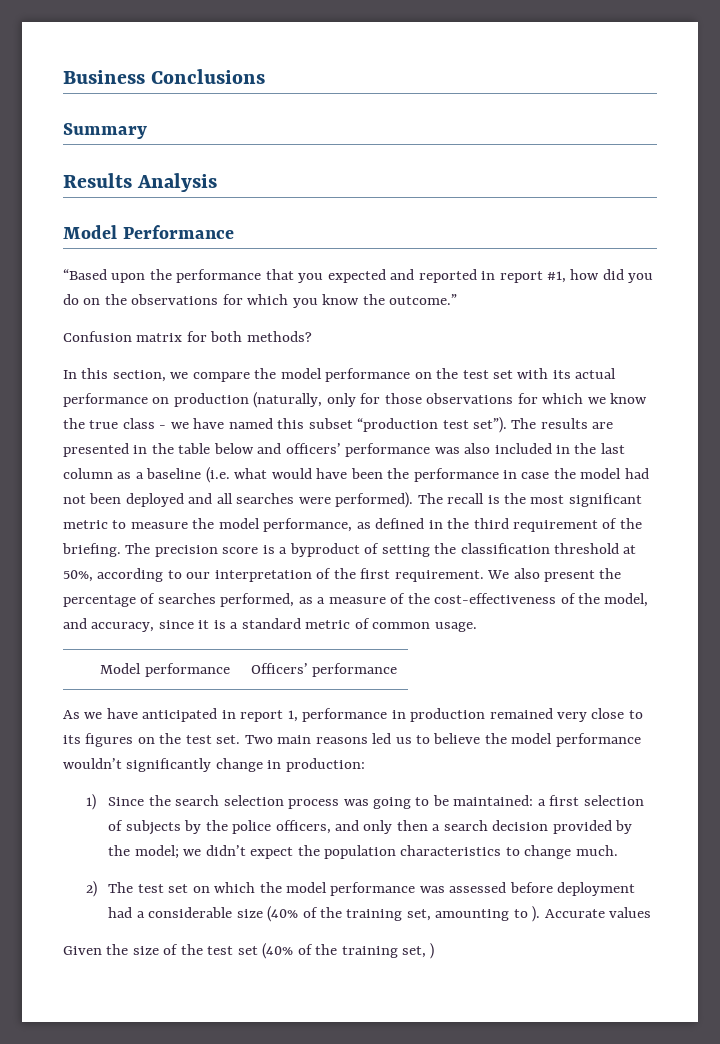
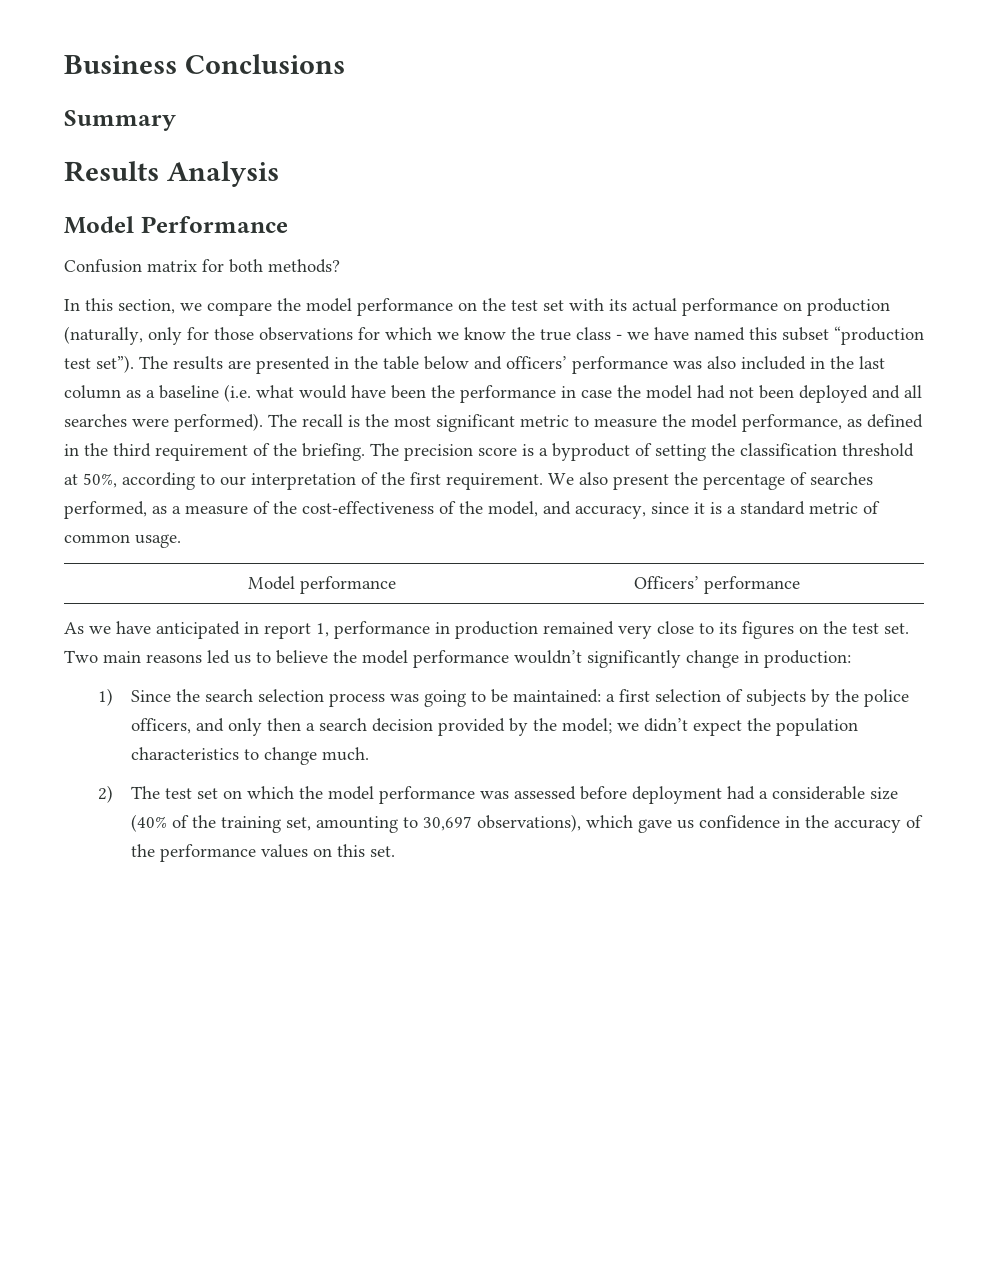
[63,269,654,283] [63,294,458,308] // “Based upon the performance that you expected and reported in report #1, how did you do on the observations for which you know the outcome.” -> (288, 224) none
[532,906,652,922] [63,943,435,959] ). Accurate values // Given the size of the test set (40% of the training set, ) -> [423,814,924,833] [131,844,396,862] 30,697 observations), which gave us confidence in the accuracy of the performance values on this set.

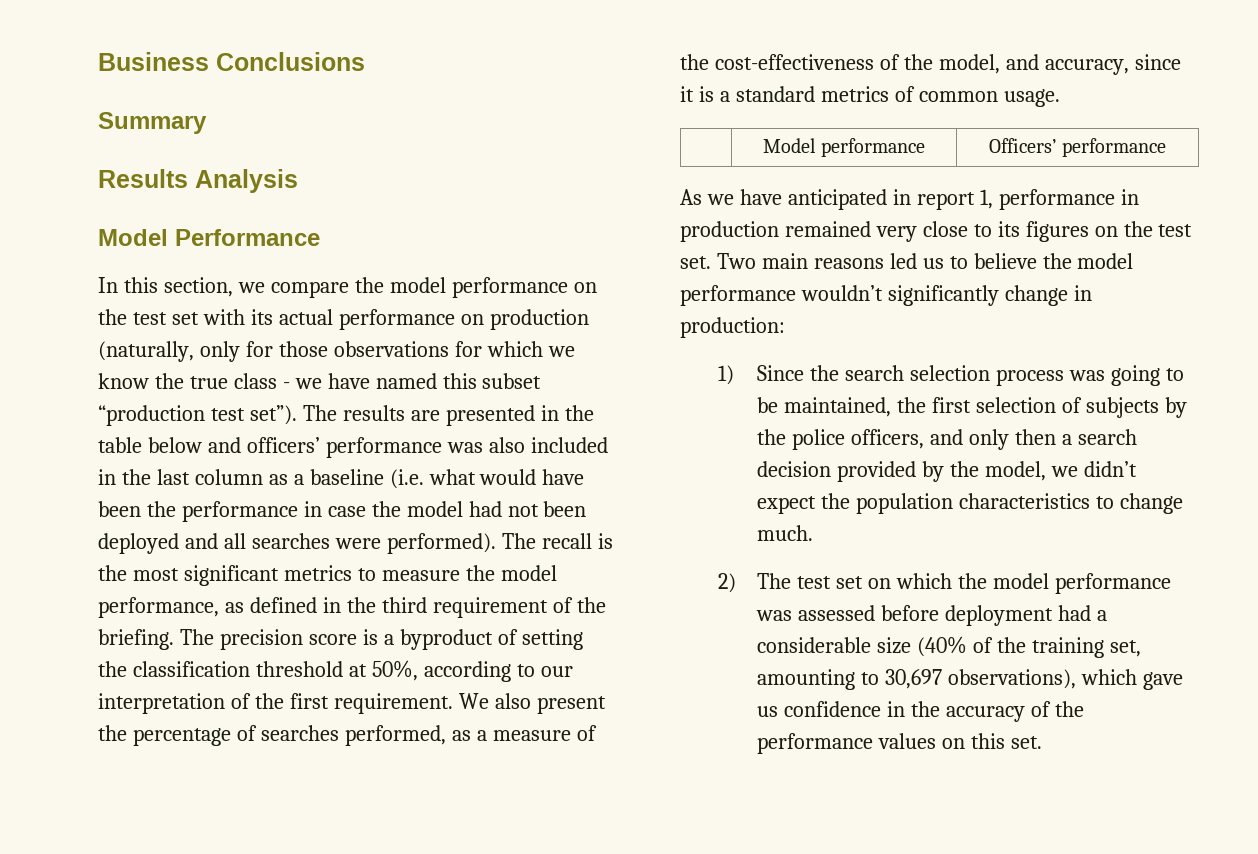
[64,259,340,273] // Confusion matrix for both methods? -> (320, 237) none
[520,415,569,427] metric -> [283,565,352,581] metrics
[809,502,858,514] metric -> [820,86,889,102] metrics
[513,689,616,703] maintained: a -> [783,397,926,417] maintained, the
[562,718,613,734] model; -> [984,461,1046,481] model,

